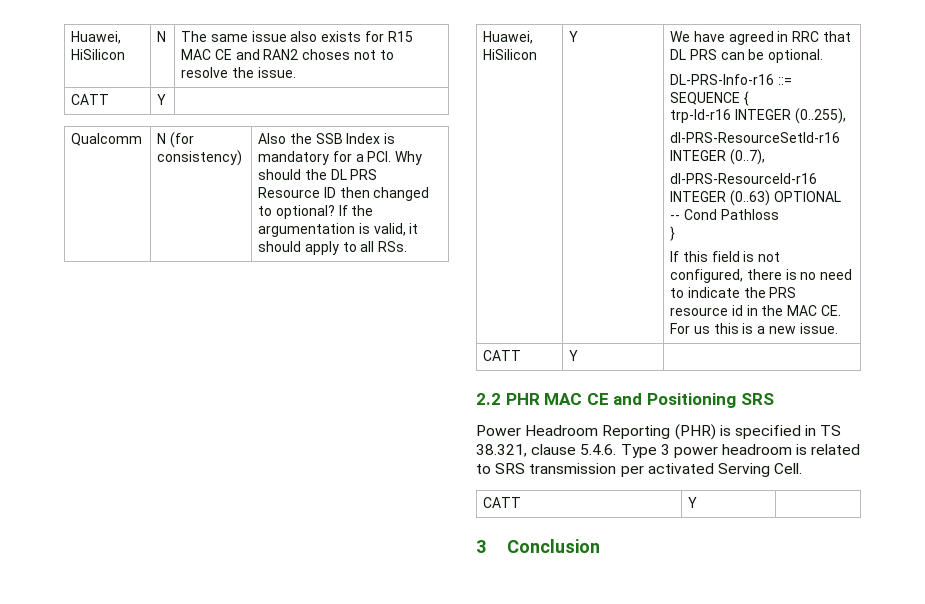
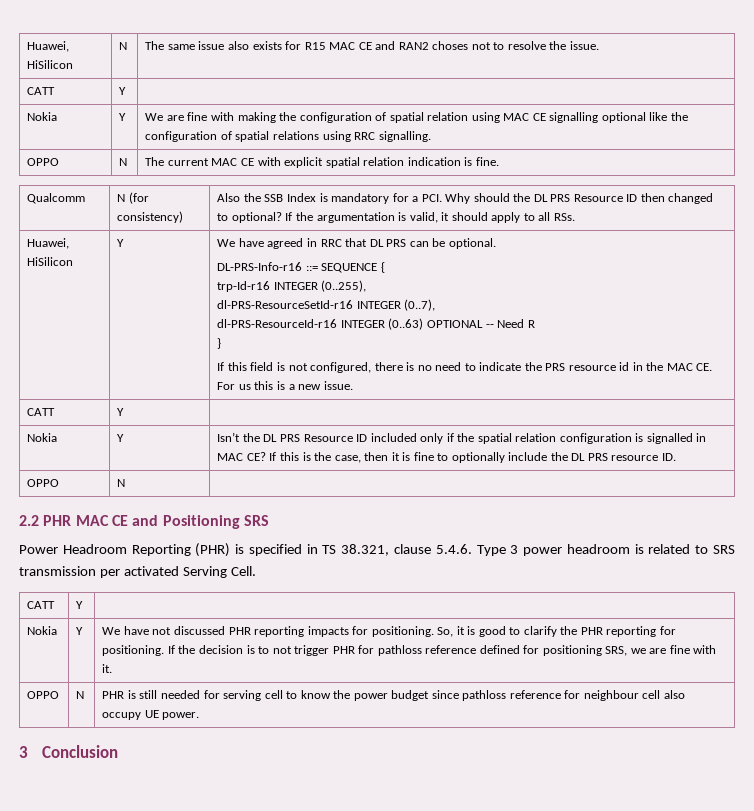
(167, 99) none -> [27,112,58,121] [119,113,127,121] [145,112,688,123] [145,131,431,142] [27,158,60,166] [119,158,128,166] [145,157,499,168] // Nokia | Y | We are fine with making the configuration of spatial relation using MAC CE signalling optional like the configuration of spatial relations using RRC signalling. // OPPO | N | The current MAC CE with explicit spatial relation indication is fine.
[683,209,779,220] Cond Pathloss -> [497,319,535,328] Need R
(579, 355) none -> [27,433,58,442] [117,434,125,442] [217,432,707,444] [217,452,676,463] [27,479,60,487] [117,479,126,487] // Nokia | Y | Isn’t the DL PRS Resource ID included only if the spatial relation configuration is signalled in MAC CE? If this is the case, then it is fine to optionally include the DL PRS resource ID. // OPPO | N |
(698, 502) none -> [27,626,58,635] [76,627,84,635] [102,626,676,637] [102,645,717,656] [102,664,113,673] [27,691,60,699] [76,691,85,699] [102,690,685,701] [102,710,200,720] // Nokia | Y | We have not discussed PHR reporting impacts for positioning. So, it is good to clarify the PHR reporting for positioning. If the decision is to not trigger PHR for pathloss reference defined for positioning SRS, we are fine with it. // OPPO | N | PHR is still needed for serving cell to know the power budget since pathloss reference for neighbour cell also occupy UE power.

